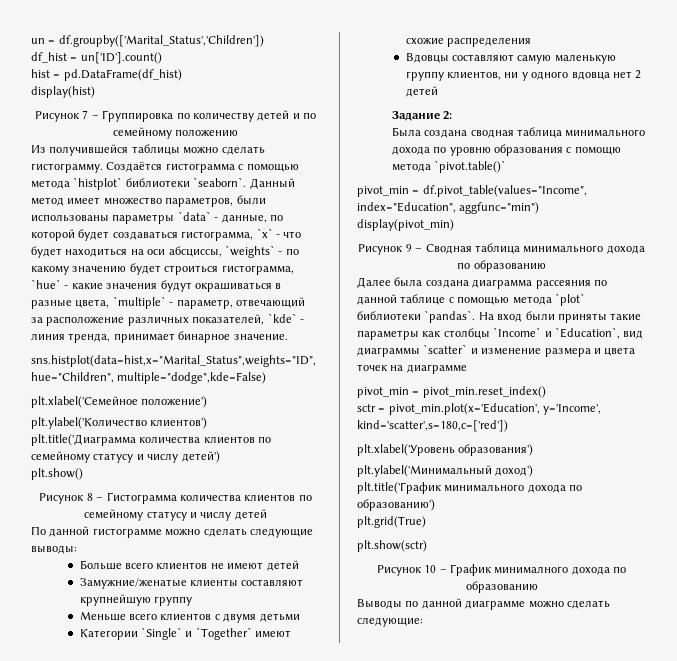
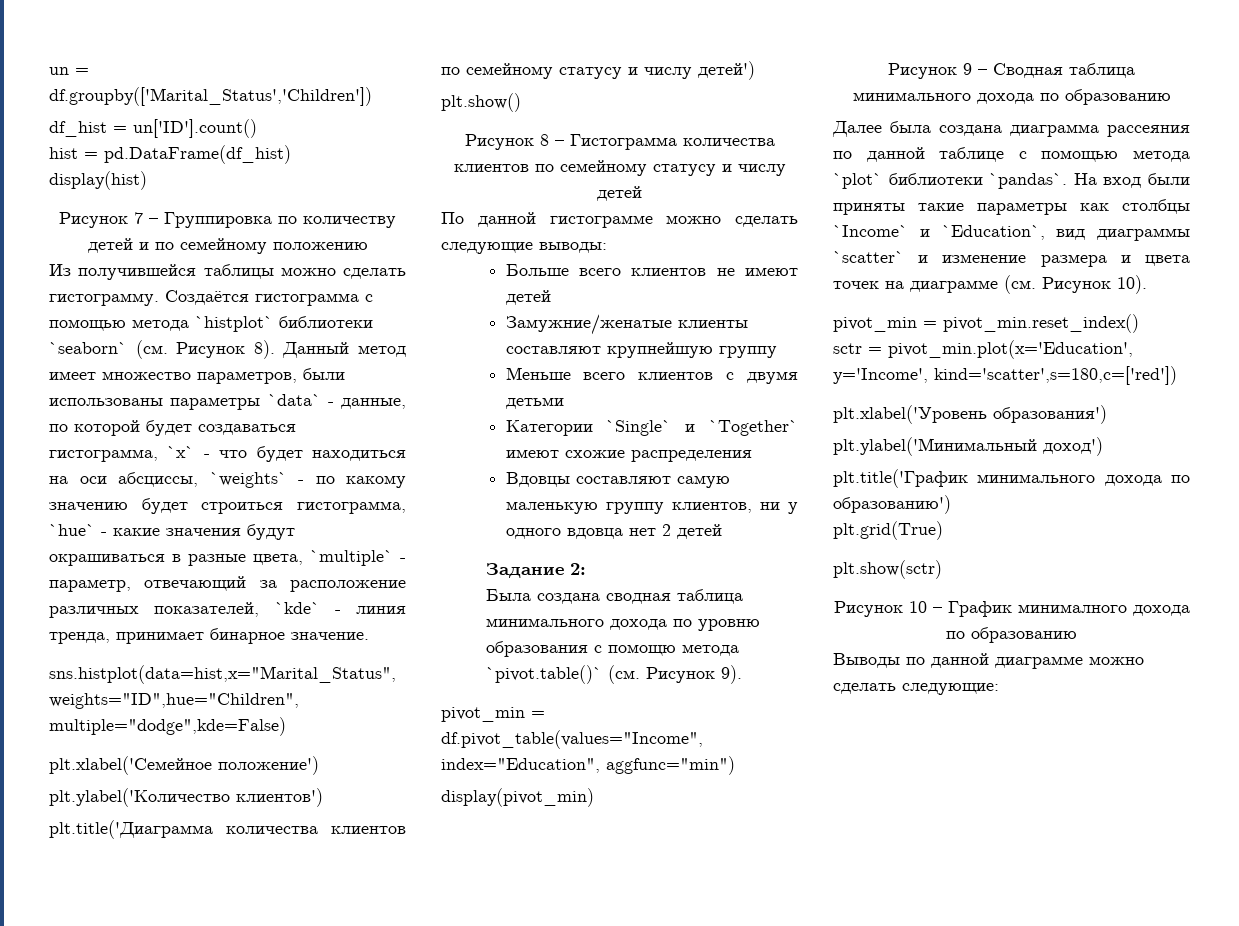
[193,177,247,187] `seaborn`. -> [49,340,275,359] `seaborn` (см. Рисунок 8).
(507, 166) none -> [608,665,743,684] (см. Рисунок 9).
(467, 369) none -> [1004,275,1147,294] (см. Рисунок 10).

